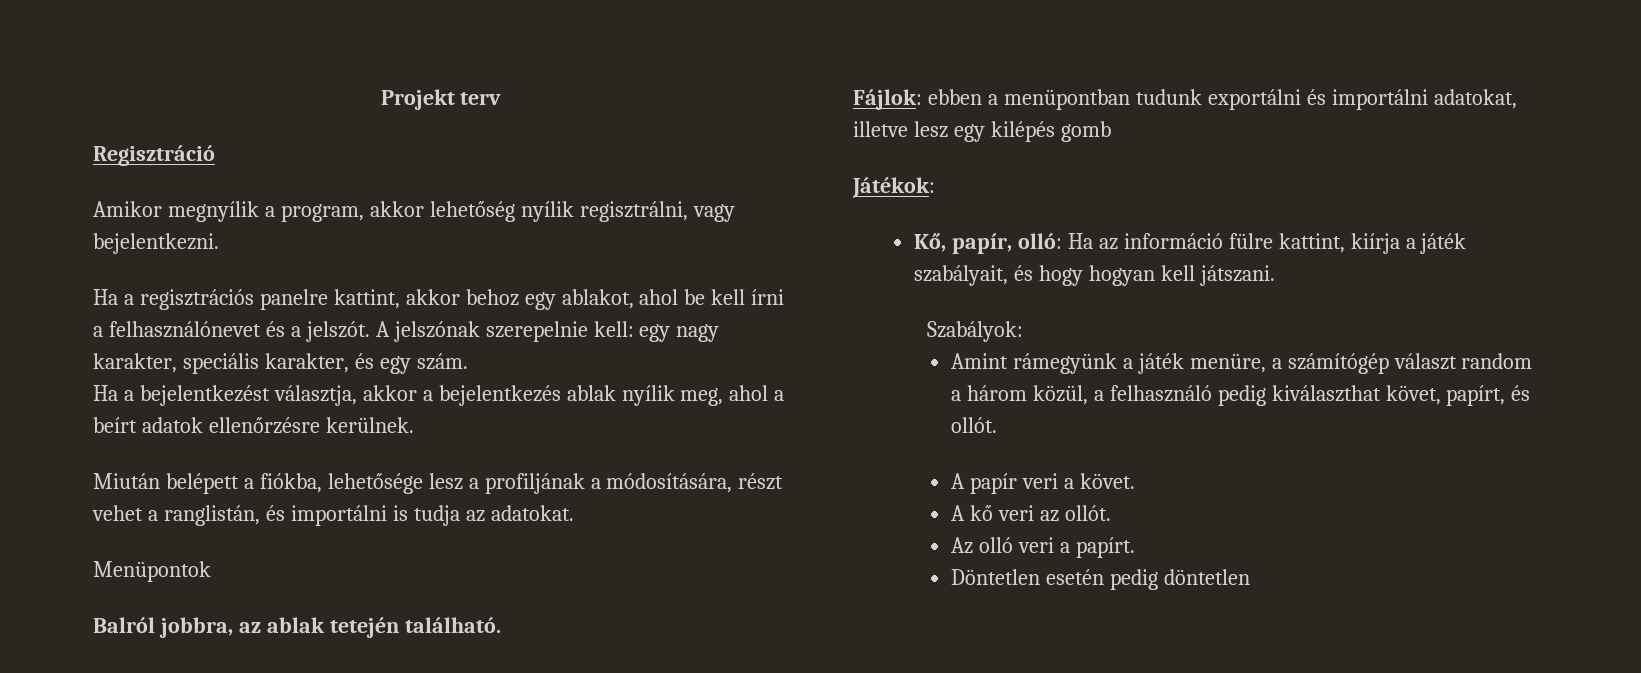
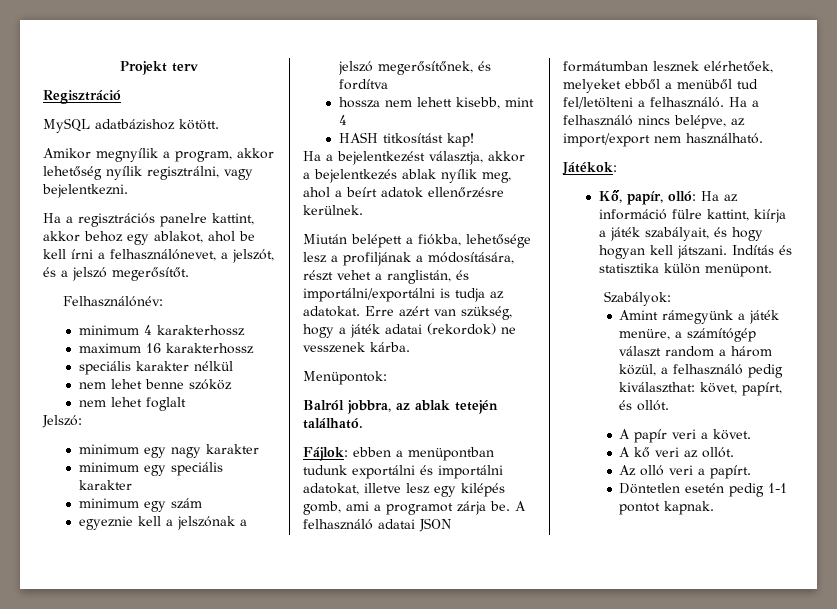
(215, 155) none -> [43,118,219,133] // MySQL adatbázishoz kötött.
[108,321,720,342] [93,353,468,374] felhasználónevet és a jelszót. A jelszónak szerepelnie kell: egy nagy karakter, speciális karakter, és egy szám. -> [110,249,274,263] [43,267,189,281] [63,296,164,307] [78,325,245,336] [78,343,254,354] [78,361,233,375] [78,379,232,390] [78,397,186,411] [42,415,82,428] [78,444,259,458] [78,462,223,476] [78,480,132,490] [78,498,202,512] [78,516,247,530] [337,61,491,75] [338,79,388,90] [338,97,534,109] [338,115,347,125] [338,132,474,147] felhasználónevet, a jelszót, és a jelszó megerősítőt. // Felhasználónév: // minimum 4 karakterhossz // maximum 16 karakterhossz // speciális karakter nélkül // nem lehet benne szóköz // nem lehet foglalt // Jelszó: // minimum egy nagy karakter // minimum egy speciális karakter // minimum egy szám // egyeznie kell a jelszónak a jelszó megerősítőnek, és fordítva // hossza nem lehett kisebb, mint 4 // HASH titkosítást kap!
[290,505,387,526] importálni -> [303,288,435,302] importálni/exportálni
[93,561,211,582] // Menüpontok -> [365,306,512,320] [303,323,516,338] [303,342,410,353] [303,371,387,385] Erre azért van szükség, hogy a játék adatai (rekordok) ne vesszenek kárba. // Menüpontok:
[1060,121,1111,142] gomb -> [303,501,526,515] [303,518,451,532] [563,61,773,73] [563,79,758,93] [563,97,759,109] [563,115,745,129] [563,133,763,147] gomb, ami a programot zárja be. A felhasználó adatai JSON formátumban lesznek elérhetőek, melyeket ebből a menüből tud fel/letölteni a felhasználó. Ha a felhasználó nincs belépve, az import/export nem használható.
(1275, 275) none -> [731,245,792,255] [598,263,772,277] Indítás és statisztika külön menüpont.
[1271,385,1381,402] kiválaszthat -> [619,382,696,393] kiválaszthat:
[1163,569,1250,585] döntetlen -> [768,483,788,493] [619,501,715,515] 1-1 pontot kapnak.

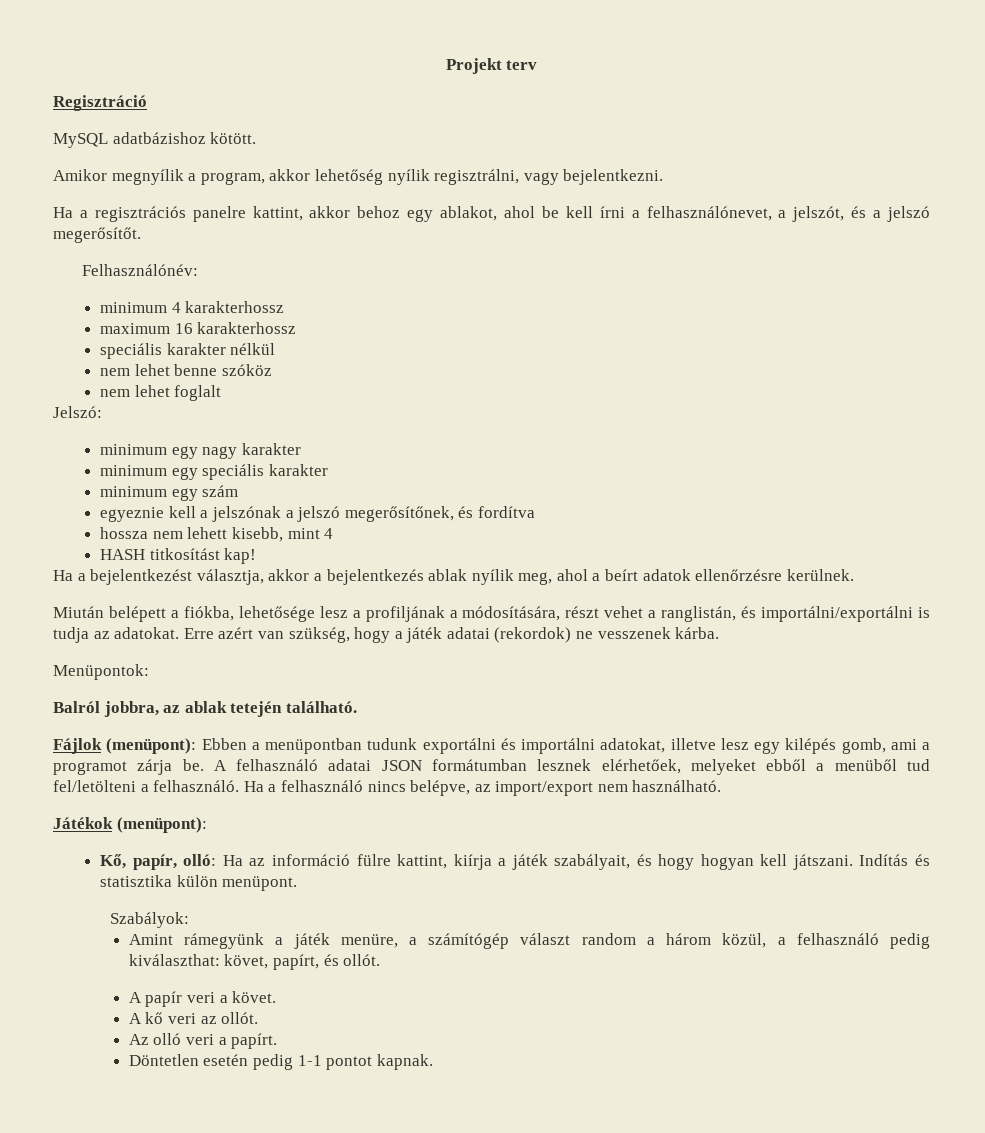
[303,447,391,461] Fájlok: ebben -> [53,738,247,754] Fájlok (menüpont): Ebben
[562,162,617,175] Játékok: -> [53,817,207,833] Játékok (menüpont):

